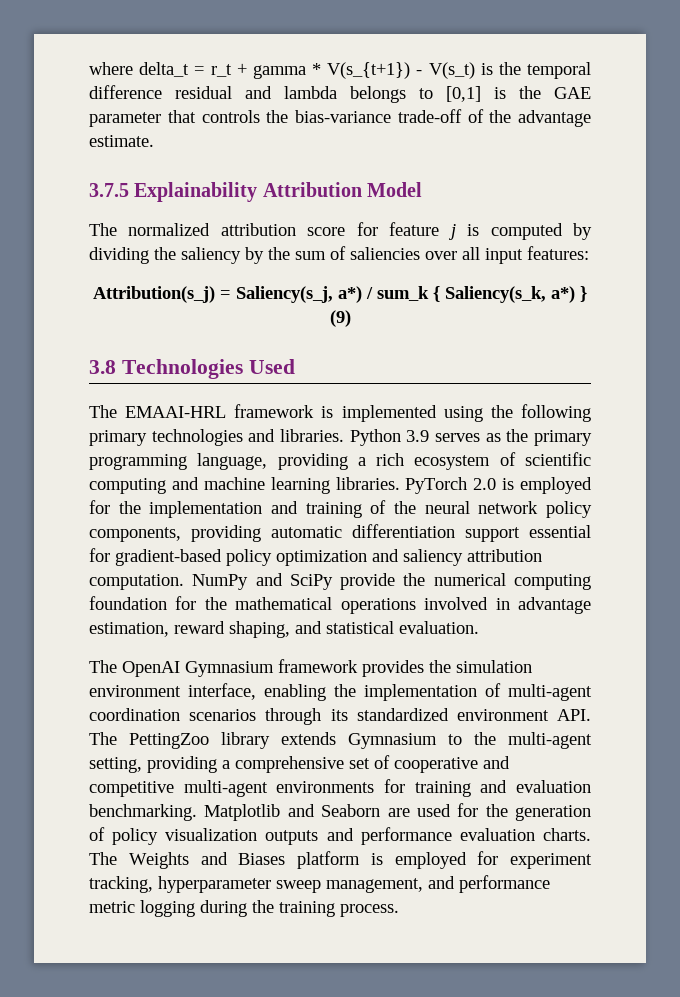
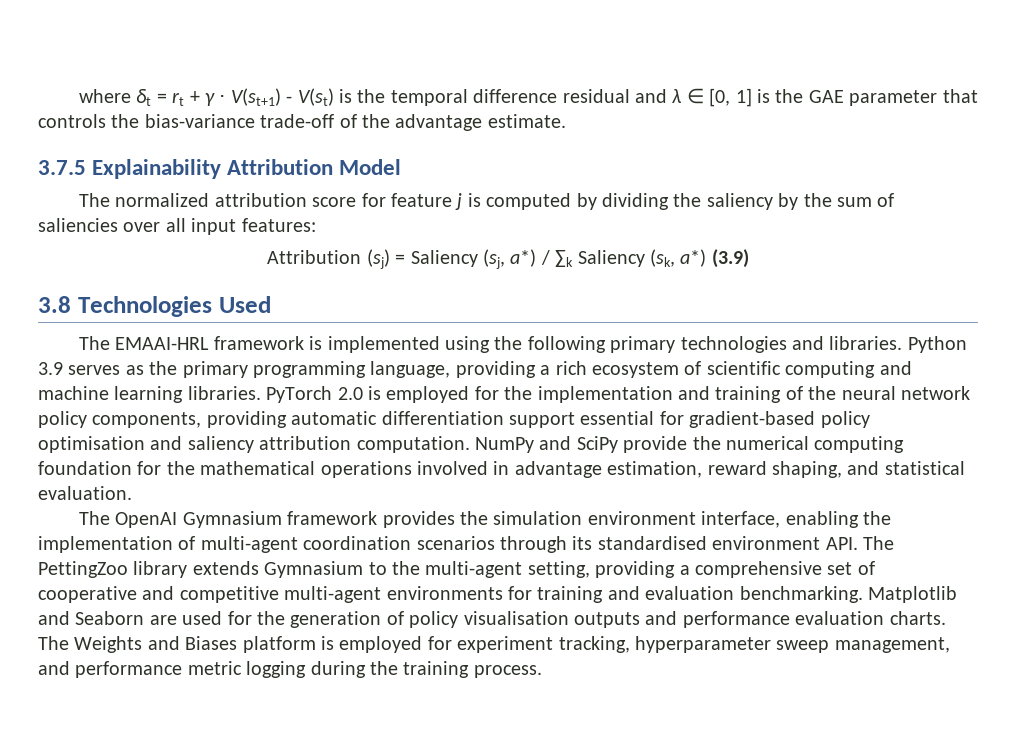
[139,62,475,79] delta_t = r_t + gamma * V(s_{t+1}) - V(s_t) -> [136,88,334,106] δt = rt + γ ⋅ V(st+1) - V(st)
[284,86,481,103] lambda belongs to [0,1] -> [672,88,752,107] λ ∈ [0, 1]
[93,286,587,303] [329,310,351,327] Attribution(s_j) = Saliency(s_j, a*) / sum_k { Saliency(s_k, a*) } (9) -> [267,249,749,269] Attribution (sj) = Saliency (sj, a*) / ∑k Saliency (sk, a*) (3.9)
[276,550,367,566] optimization -> [38,436,145,453] optimisation
[356,708,449,721] standardized -> [597,536,707,550] standardised
[165,828,258,841] visualization -> [463,611,569,625] visualisation

